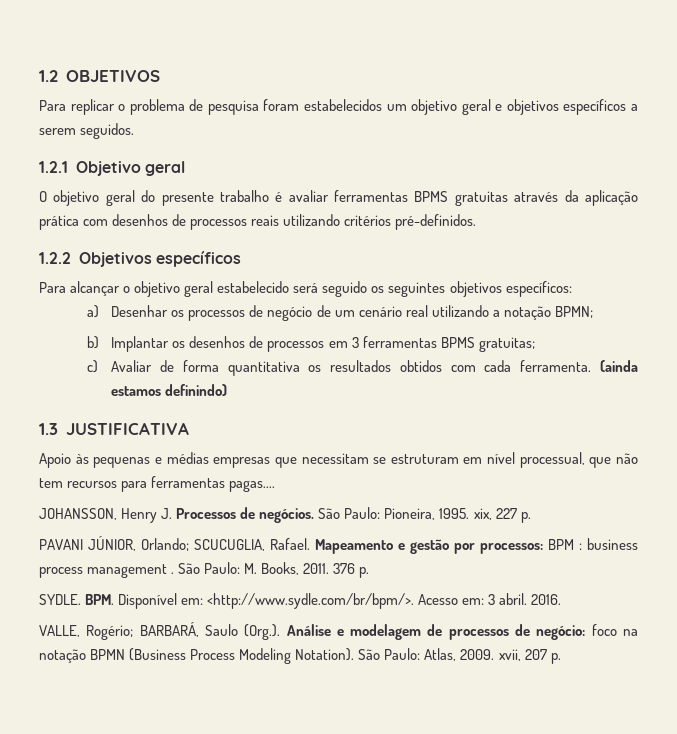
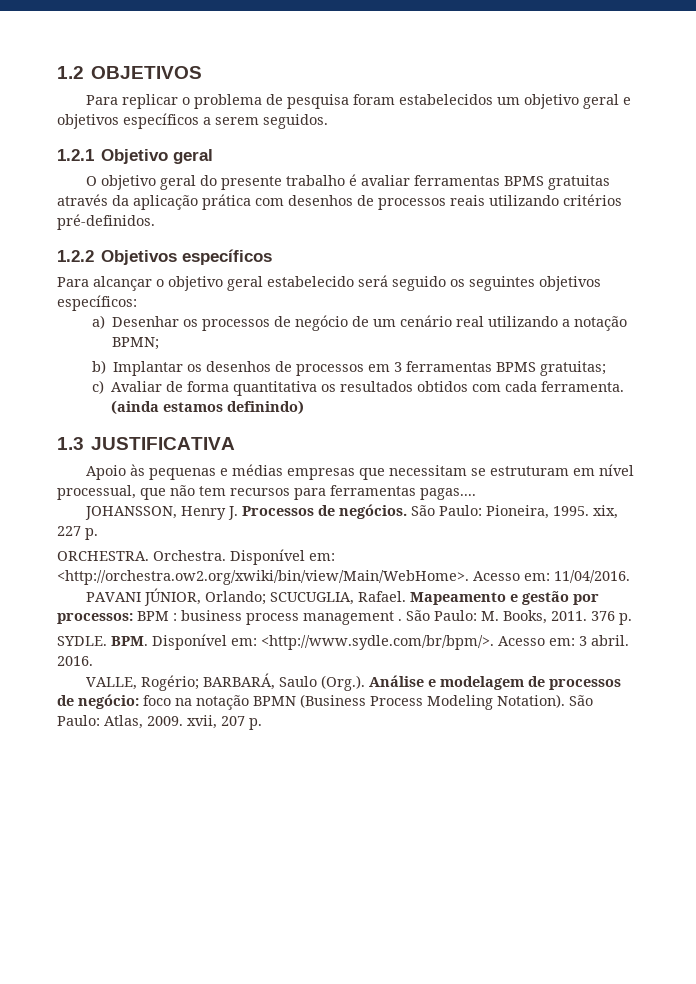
(531, 517) none -> [57,549,335,565] [57,570,630,585] // ORCHESTRA. Orchestra. Disponível em: <http://orchestra.ow2.org/xwiki/bin/view/Main/WebHome>. Acesso em: 11/04/2016.

